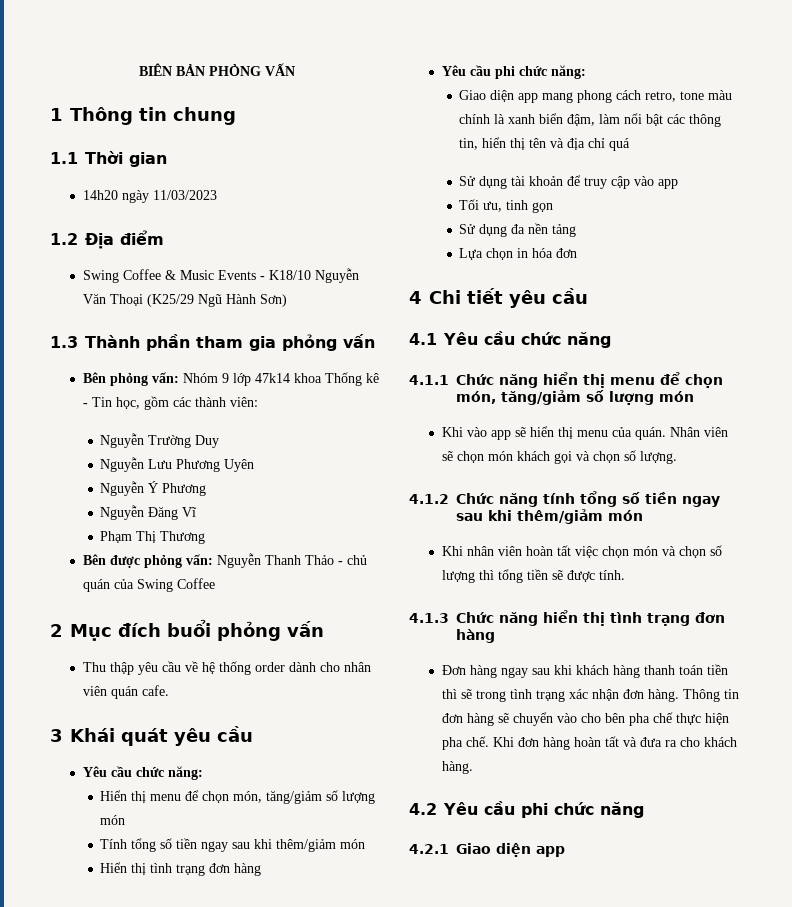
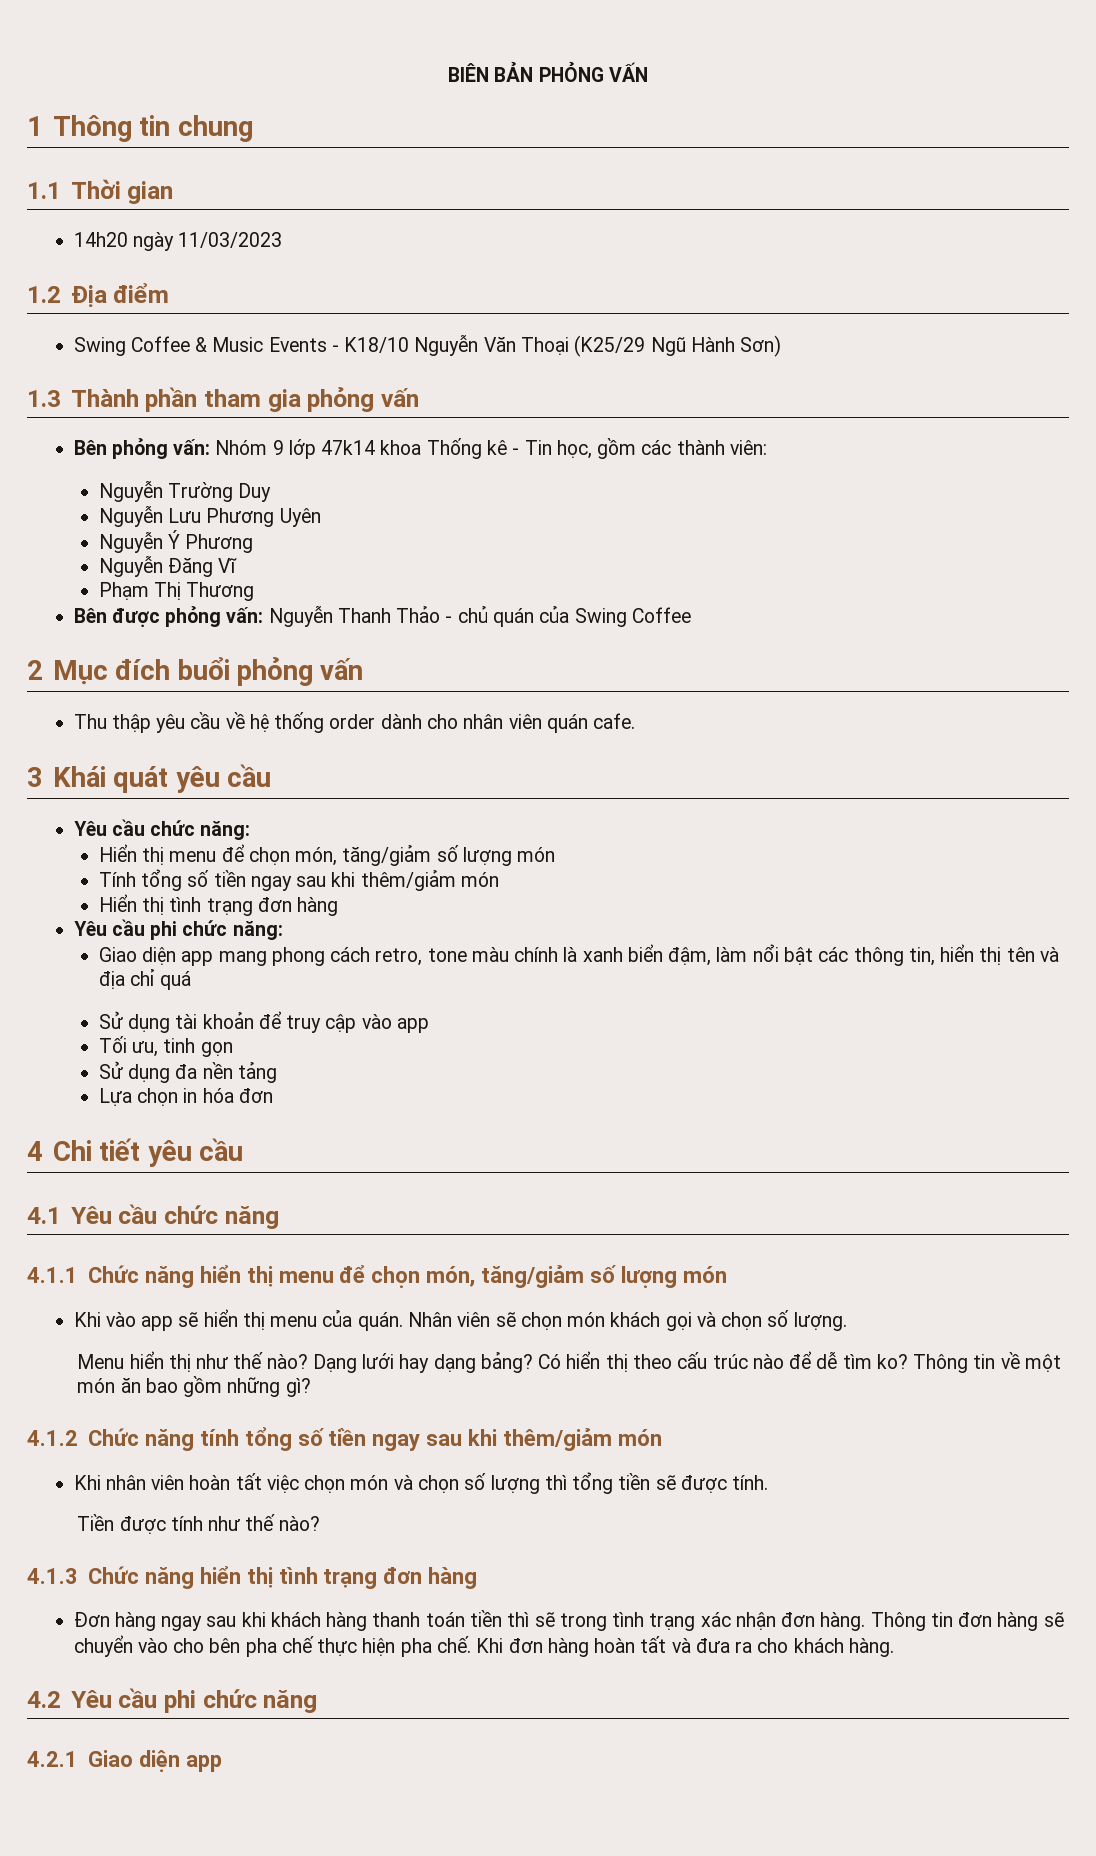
(677, 457) none -> [77,1351,1061,1373] [77,1376,311,1397] // Menu hiển thị như thế nào? Dạng lưới hay dạng bảng? Có hiển thị theo cấu trúc nào để dễ tìm ko? Thông tin về một món ăn bao gồm những gì?
(625, 575) none -> [77,1514,320,1534] // Tiền được tính như thế nào?

